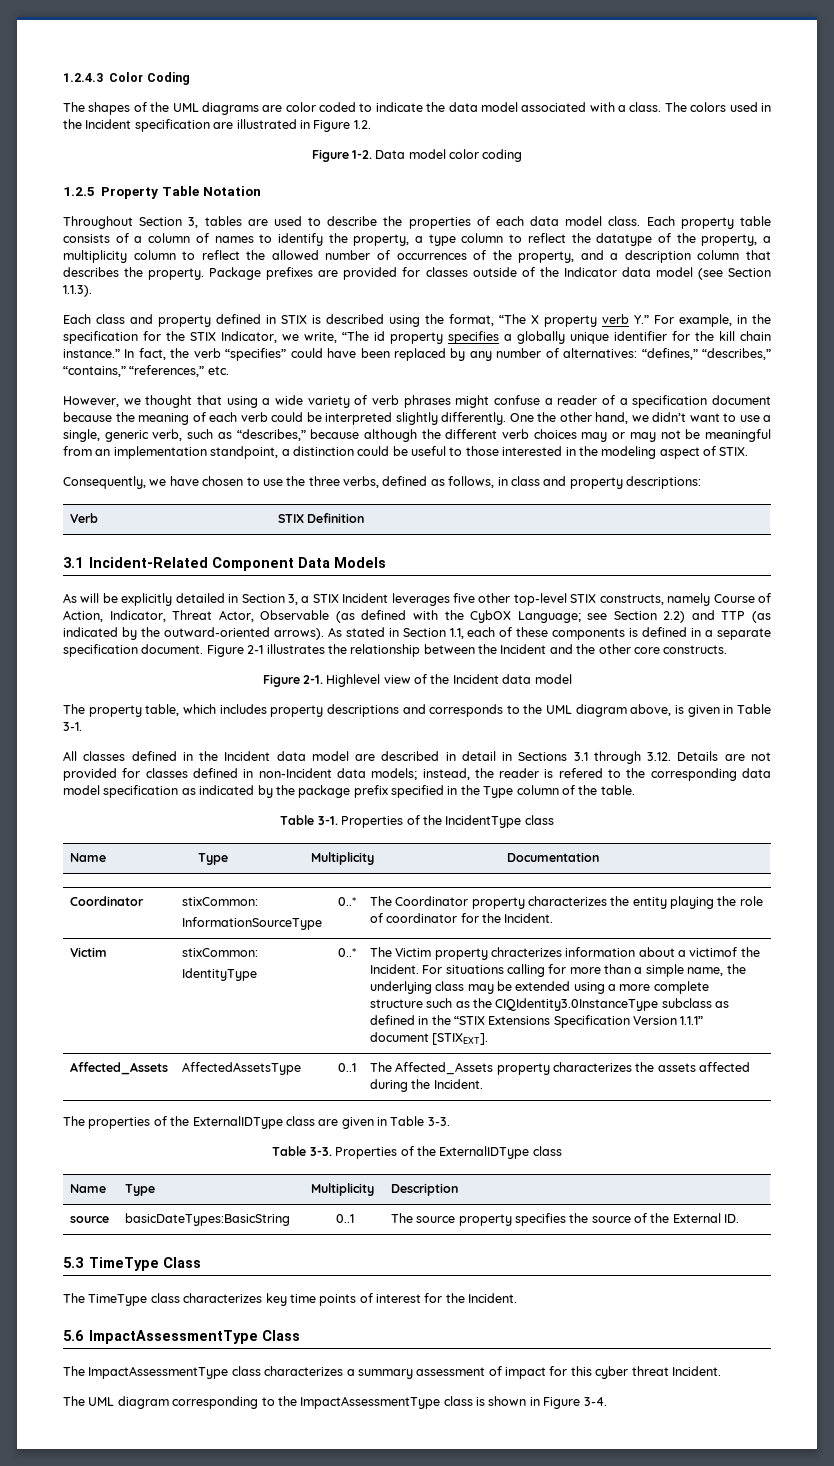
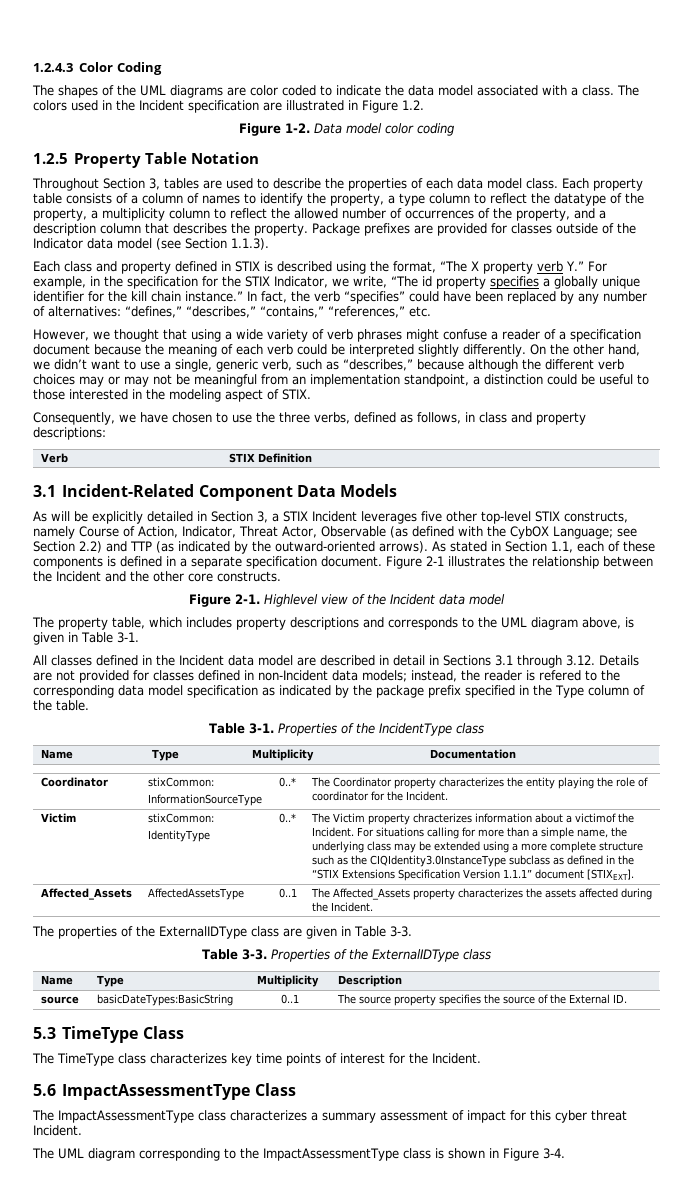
[509,413,534,422] One -> [529,344,546,355] On

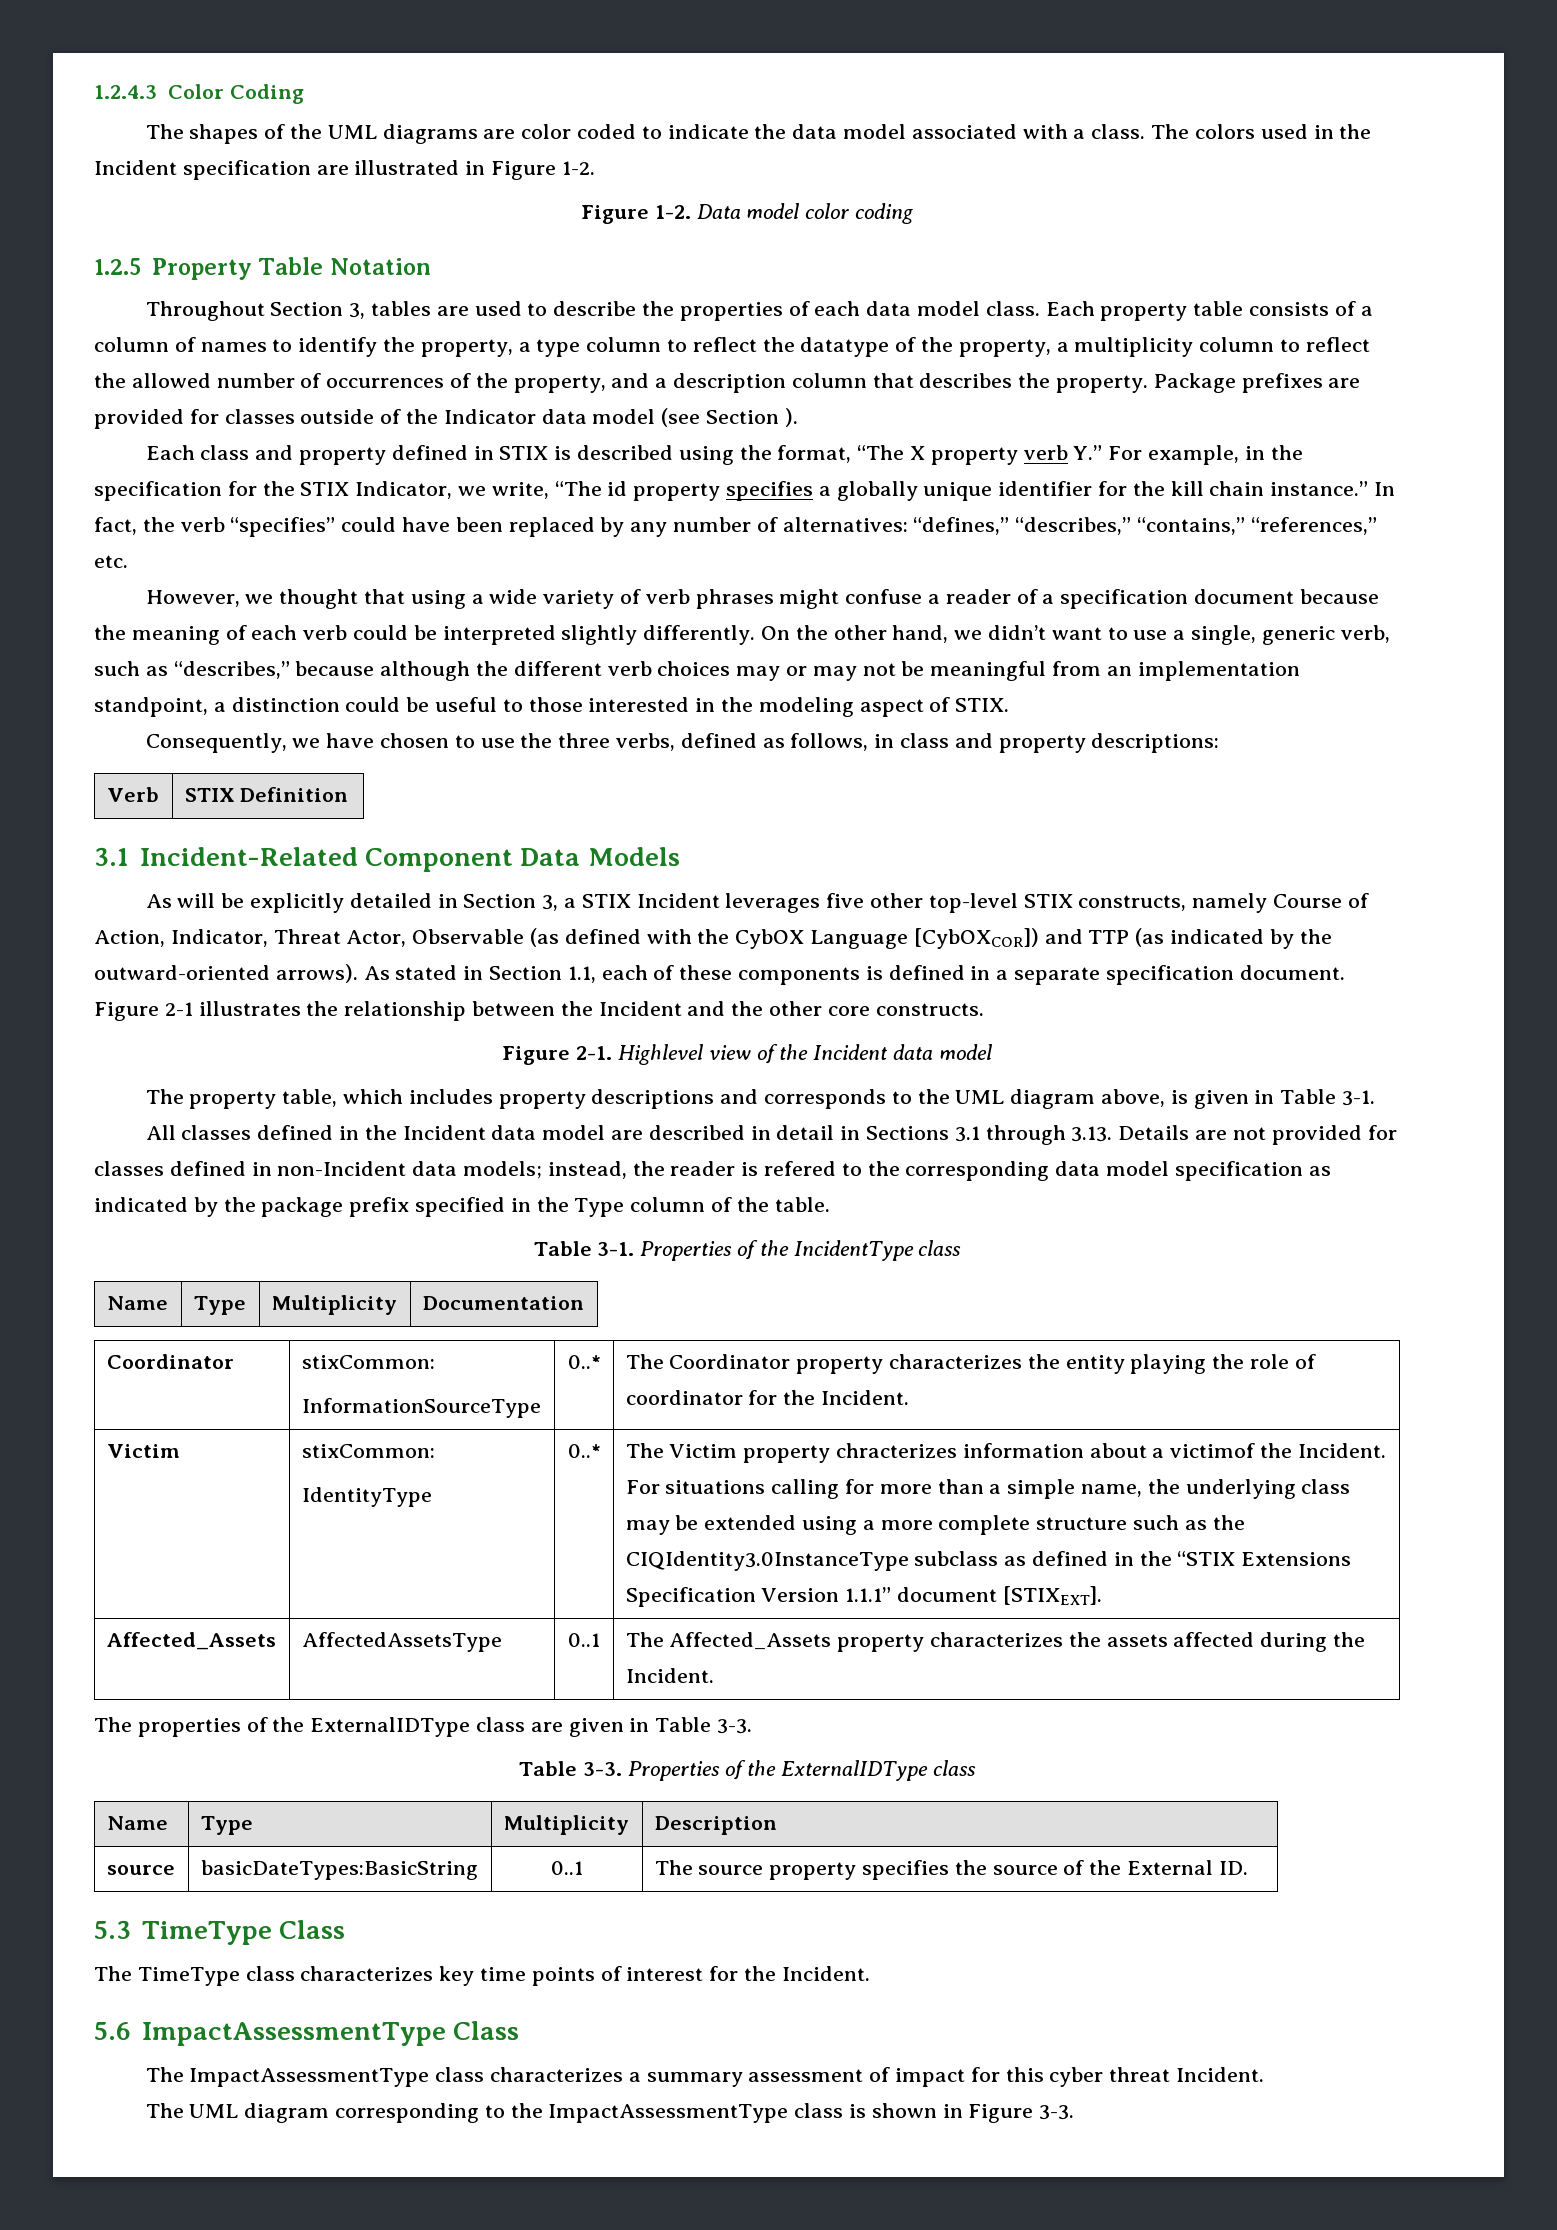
[402,100,424,110] 1.2. -> [561,161,595,175] 1-2.
[231,238,269,250] 1.1.3). -> [784,408,798,427] ).
[553,526,637,539] [33,541,102,553] Language; see Section 2.2) -> [810,928,1039,949] Language [CybOXCOR])
[566,655,595,666] 3.12. -> [1071,1126,1113,1142] 3.13.
[542,1148,565,1159] 3-4. -> [1039,2105,1075,2120] 3-3.

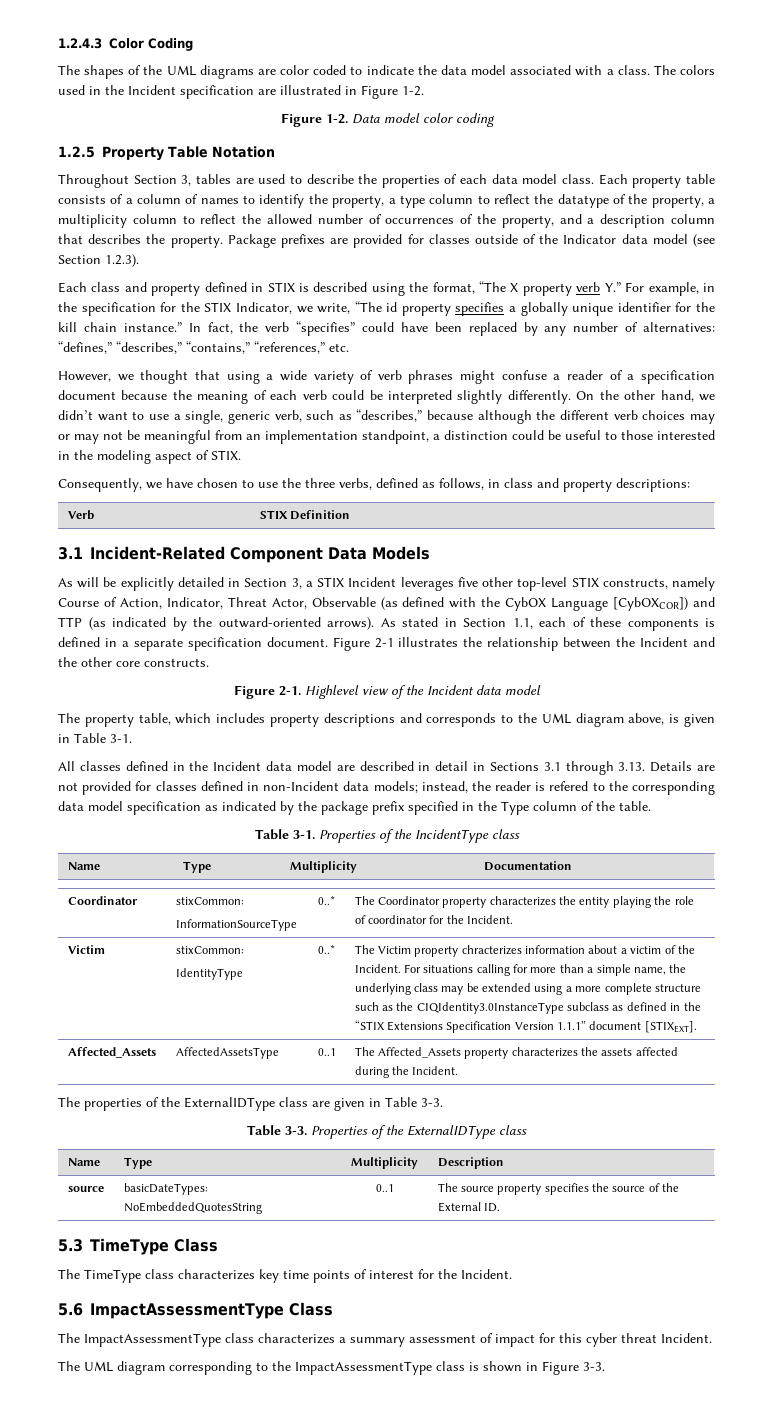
[784,408,798,427] ). -> [105,254,139,267] 1.2.3).
[1170,1443,1256,1458] victimof -> [630,945,676,954] victim of
[200,1860,478,1880] basicDateTypes:BasicString -> [123,1183,208,1195] [123,1202,262,1214] basicDateTypes: NoEmbeddedQuotesString

